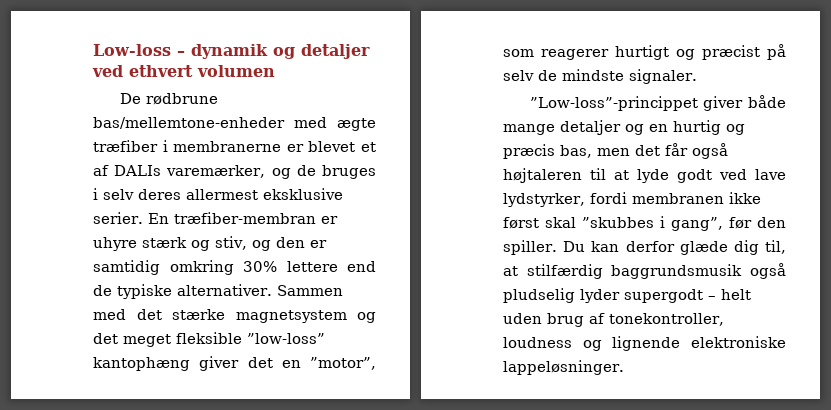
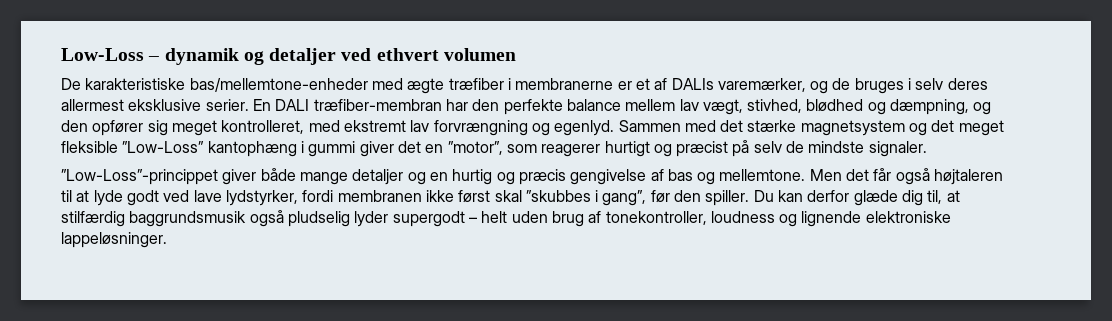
[93,44,171,56] Low-loss -> [61,48,144,61] Low-Loss
[145,93,218,105] rødbrune -> [85,78,186,90] karakteristiske
[308,141,356,152] blevet -> (632, 85) none
[173,212,338,224] [93,236,327,251] [93,260,376,275] [93,284,272,299] træfiber-membran er uhyre stærk og stiv, og den er samtidig omkring 30% lettere end de typiske alternativer. -> [275,99,992,115] [61,120,615,136] DALI træfiber-membran har den perfekte balance mellem lav vægt, stivhed, blødhed og dæmpning, og den opfører sig meget kontrolleret, med ekstremt lav forvrængning og egenlyd.
[247,333,325,344] [93,357,190,371] ”low-loss” kantophæng -> [122,141,356,157] ”Low-Loss” kantophæng i gummi
[529,96,698,111] ”Low-loss”-princippet -> [61,169,218,185] ”Low-Loss”-princippet
[560,145,630,158] bas, men -> [570,169,842,185] gengivelse af bas og mellemtone. Men

